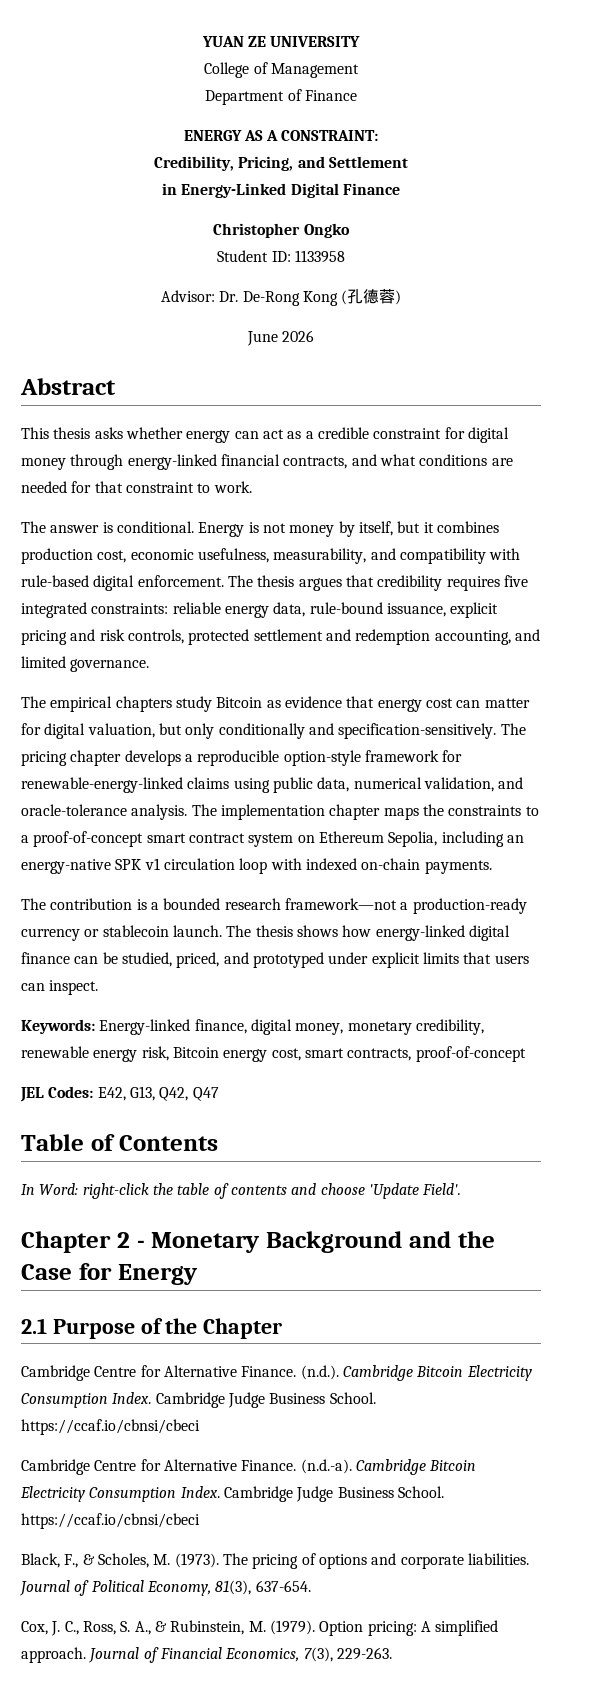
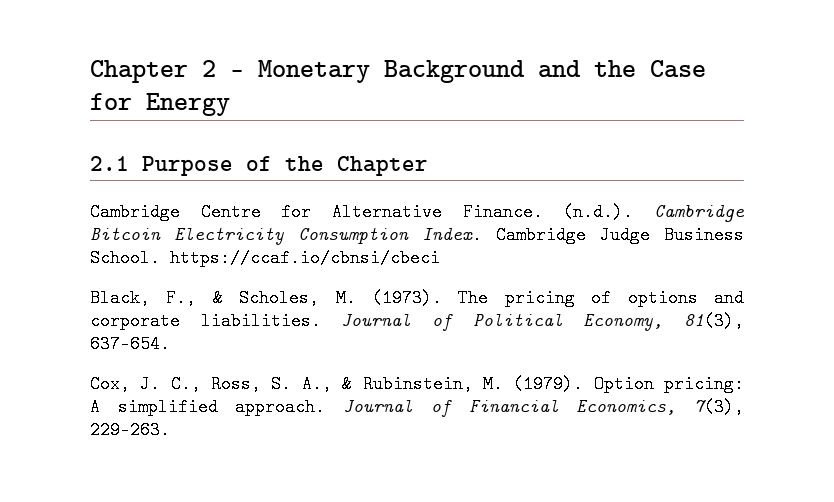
[201,36,361,47] [204,62,359,78] [205,89,357,105] [183,130,379,141] [154,156,408,171] [162,183,400,198] [213,223,350,238] [217,250,345,263] [160,289,402,306] [246,330,315,346] [20,378,116,395] [21,427,509,443] [21,454,513,470] [21,481,252,493] [21,521,499,537] [21,548,521,564] [21,575,528,591] [21,602,499,618] [21,629,540,645] [21,656,150,672] [21,696,530,712] [21,723,526,739] [21,750,463,766] [21,777,524,793] [21,804,539,820] [21,831,524,847] [21,858,492,874] [21,898,527,914] [21,925,510,941] [21,952,529,968] [21,980,99,995] [21,1019,484,1035] [21,1046,526,1062] [20,1086,219,1102] [21,1134,218,1151] [21,1183,462,1199] YUAN ZE UNIVERSITY // College of Management // Department of Finance // ENERGY AS A CONSTRAINT: // Credibility, Pricing, and Settlement // in Energy-Linked Digital Finance // Christopher Ongko // Student ID: 1133958 // Advisor: Dr. De-Rong Kong (孔德蓉) // June 2026 // Abstract // This thesis asks whether energy can act as a credible constraint for digital money through energy-linked financial contracts, and what conditions are needed for that constraint to work. // The answer is conditional. Energy is not money by itself, but it combines production cost, economic usefulness, measurability, and compatibility with rule-based digital enforcement. The thesis argues that credibility requires five integrated constraints: reliable energy data, rule-bound issuance, explicit pricing and risk controls, protected settlement and redemption accounting, and limited governance. // The empirical chapters study Bitcoin as evidence that energy cost can matter for digital valuation, but only conditionally and specification-sensitively. The pricing chapter develops a reproducible option-style framework for renewable-energy-linked claims using public data, numerical validation, and oracle-tolerance analysis. The implementation chapter maps the constraints to a proof-of-concept smart contract system on Ethereum Sepolia, including an energy-native SPK v1 circulation loop with indexed on-chain payments. // The contribution is a bounded research framework—not a production-ready currency or stablecoin launch. The thesis shows how energy-linked digital finance can be studied, priced, and prototyped under explicit limits that users can inspect. // Keywords: Energy-linked finance, digital money, monetary credibility, renewable energy risk, Bitcoin energy cost, smart contracts, proof-of-concept // JEL Codes: E42, G13, Q42, Q47 // Table of Contents // In Word: right-click the table of contents and choose 'Update Field'. // -> (90, 71) none
[21,1459,477,1475] [20,1486,444,1502] [21,1513,200,1529] // Cambridge Centre for Alternative Finance. (n.d.-a). Cambridge Bitcoin Electricity Consumption Index. Cambridge Judge Business School. https://ccaf.io/cbnsi/cbeci -> (440, 258) none

